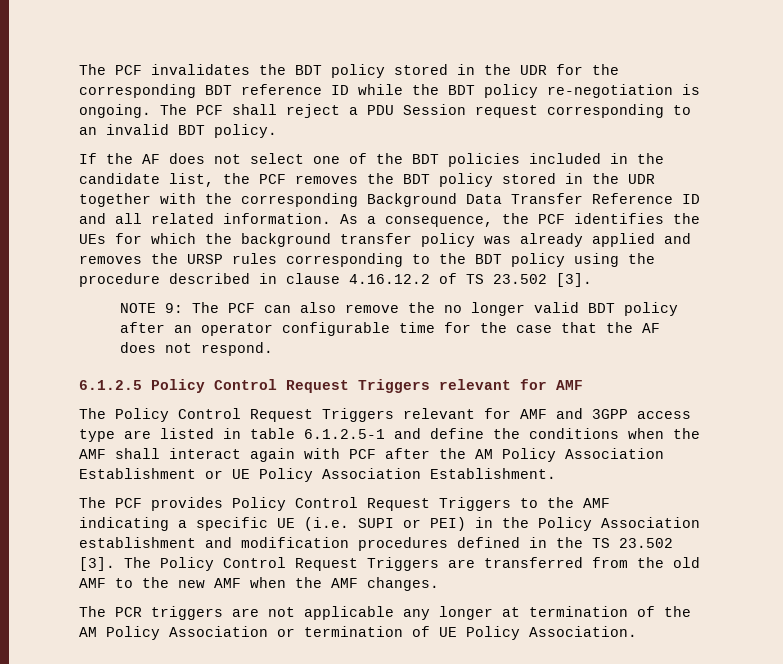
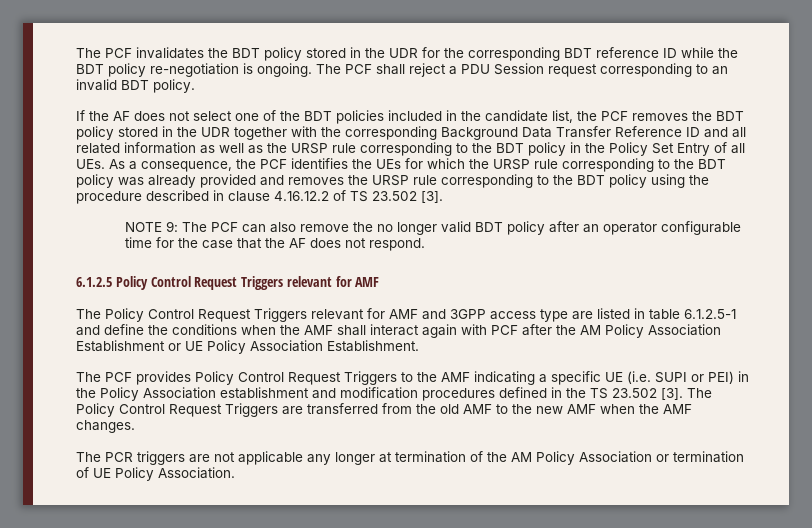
[223,213,331,224] information. -> [124,142,745,156] [76,159,105,169] information as well as the URSP rule corresponding to the BDT policy in the Policy Set Entry of all UEs.
[241,233,412,247] background transfer -> [493,158,726,172] URSP rule corresponding to the BDT
[592,233,655,247] applied -> [200,174,256,188] provided
[232,253,277,264] rules -> [413,175,437,185] rule

